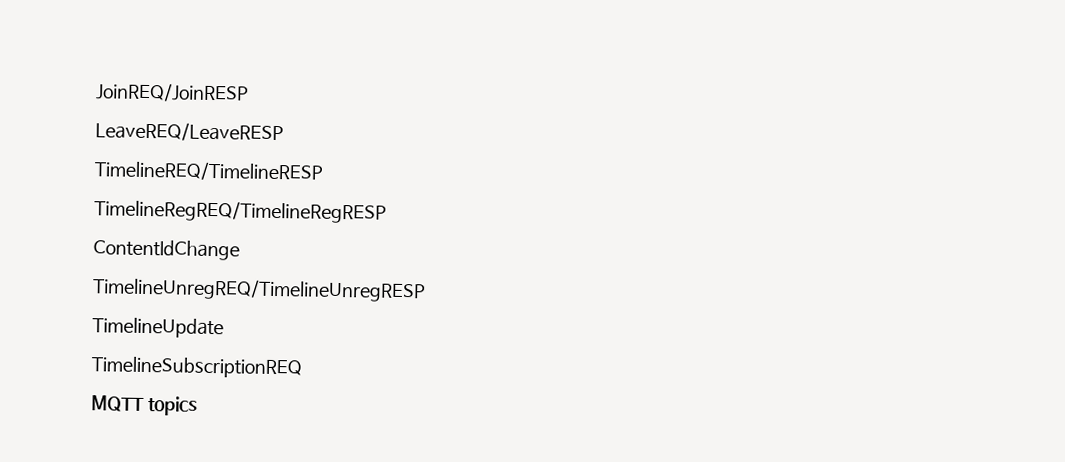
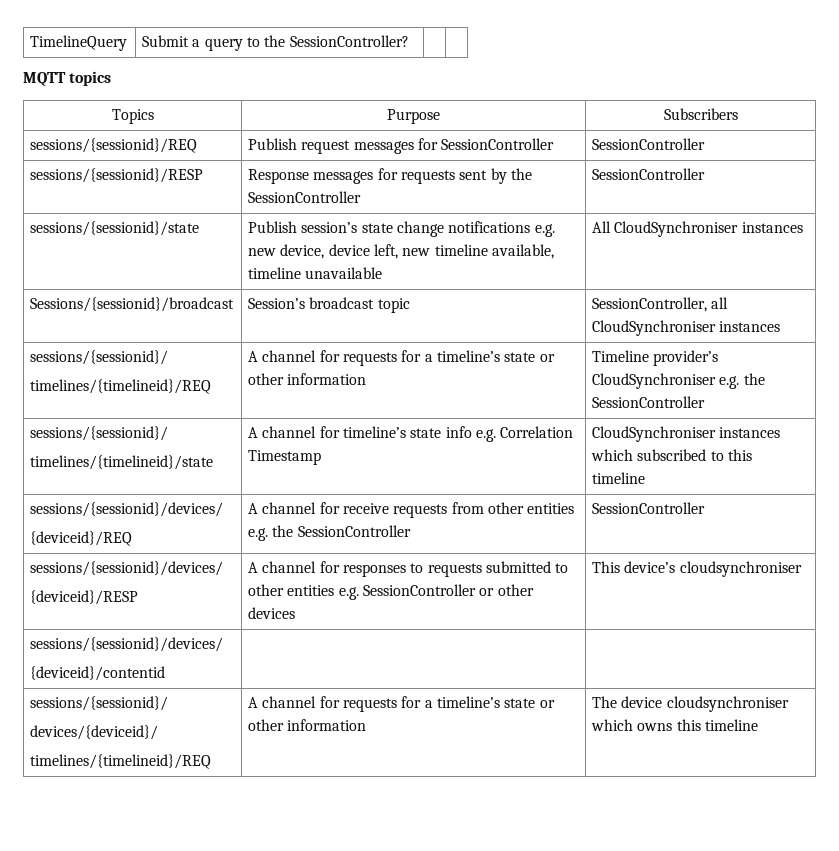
[95,82,249,103] [95,121,284,143] [94,160,324,182] [94,199,387,224] [93,239,240,261] [92,277,426,303] [92,317,224,339] [91,356,302,379] [91,395,198,416] JoinREQ/JoinRESP // LeaveREQ/LeaveRESP // TimelineREQ/TimelineRESP // TimelineRegREQ/TimelineRegRESP // ContentIdChange // TimelineUnregREQ/TimelineUnregRESP // TimelineUpdate // TimelineSubscriptionREQ // MQTT topics -> [30,35,128,51] [142,35,409,51] [23,71,112,86] [111,109,154,124] [387,109,440,124] [663,108,738,120] [30,138,198,153] [248,138,555,154] [592,138,706,150] [30,168,204,183] [248,168,533,184] [248,191,362,203] [592,168,706,180] [30,221,200,236] [248,221,555,237] [248,244,555,259] [248,267,383,279] [592,221,803,237] [30,297,235,312] [248,297,410,313] [592,297,729,312] [592,320,781,336] [30,350,169,365] [30,379,212,394] [248,350,555,366] [248,373,367,385] [592,350,719,366] [592,373,765,389] [592,396,706,408] [30,426,169,441] [30,455,214,470] [248,426,574,442] [248,450,322,465] [592,426,781,442] [591,449,753,461] [592,472,646,484] [30,502,224,517] [30,531,133,546] [248,502,575,518] [248,525,411,541] [592,502,706,514] [30,561,224,576] [30,590,139,605] [248,561,569,577] [248,584,534,600] [248,607,296,619] [592,561,802,577] [30,637,224,652] [30,666,166,681] [30,696,169,711] [30,725,159,740] [30,754,212,769] [248,696,555,712] [248,719,367,731] [592,696,789,712] [591,719,759,731] TimelineQuery | Submit a query to the SessionController? | | // MQTT topics // Topics | Purpose | Subscribers // sessions/{sessionid}/REQ | Publish request messages for SessionController | SessionController // sessions/{sessionid}/RESP | Response messages for requests sent by the SessionController | SessionController // sessions/{sessionid}/state | Publish session’s state change notifications e.g. new device, device left, new timeline available, timeline unavailable | All CloudSynchroniser instances // Sessions/{sessionid}/broadcast | Session’s broadcast topic | SessionController, all CloudSynchroniser instances // sessions/{sessionid}/ // timelines/{timelineid}/REQ | A channel for requests for a timeline’s state or other information | Timeline provider’s CloudSynchroniser e.g. the SessionController // sessions/{sessionid}/ // timelines/{timelineid}/state | A channel for timeline’s state info e.g. Correlation Timestamp | CloudSynchroniser instances which subscribed to this timeline // sessions/{sessionid}/devices/ // {deviceid}/REQ | A channel for receive requests from other entities e.g. the SessionController | SessionController // sessions/{sessionid}/devices/ // {deviceid}/RESP | A channel for responses to requests submitted to other entities e.g. SessionController or other devices | This device’s cloudsynchroniser // sessions/{sessionid}/devices/ // {deviceid}/contentid | | // sessions/{sessionid}/ // devices/{deviceid}/ // timelines/{timelineid}/REQ | A channel for requests for a timeline’s state or other information | The device cloudsynchroniser which owns this timeline

